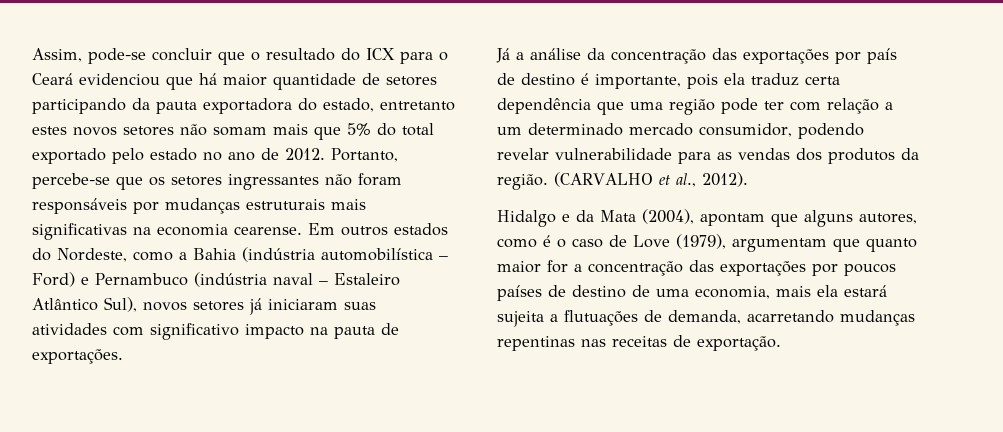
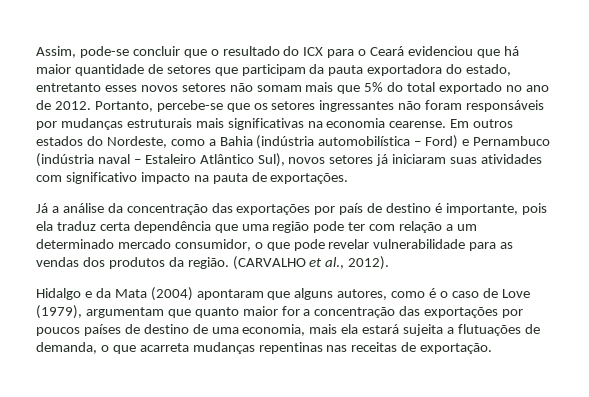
[32,98,126,114] participando -> [214,64,306,76] que participam
[32,126,67,135] estes -> [104,85,137,92] esses
[112,148,197,164] pelo estado -> (503, 88) none
[798,123,864,139] podendo -> [254,239,325,251] o que pode
[642,209,765,226] (2004), apontam -> [150,287,264,301] (2004) apontaram
[747,310,834,323] acarretando -> [100,343,189,354] o que acarreta

